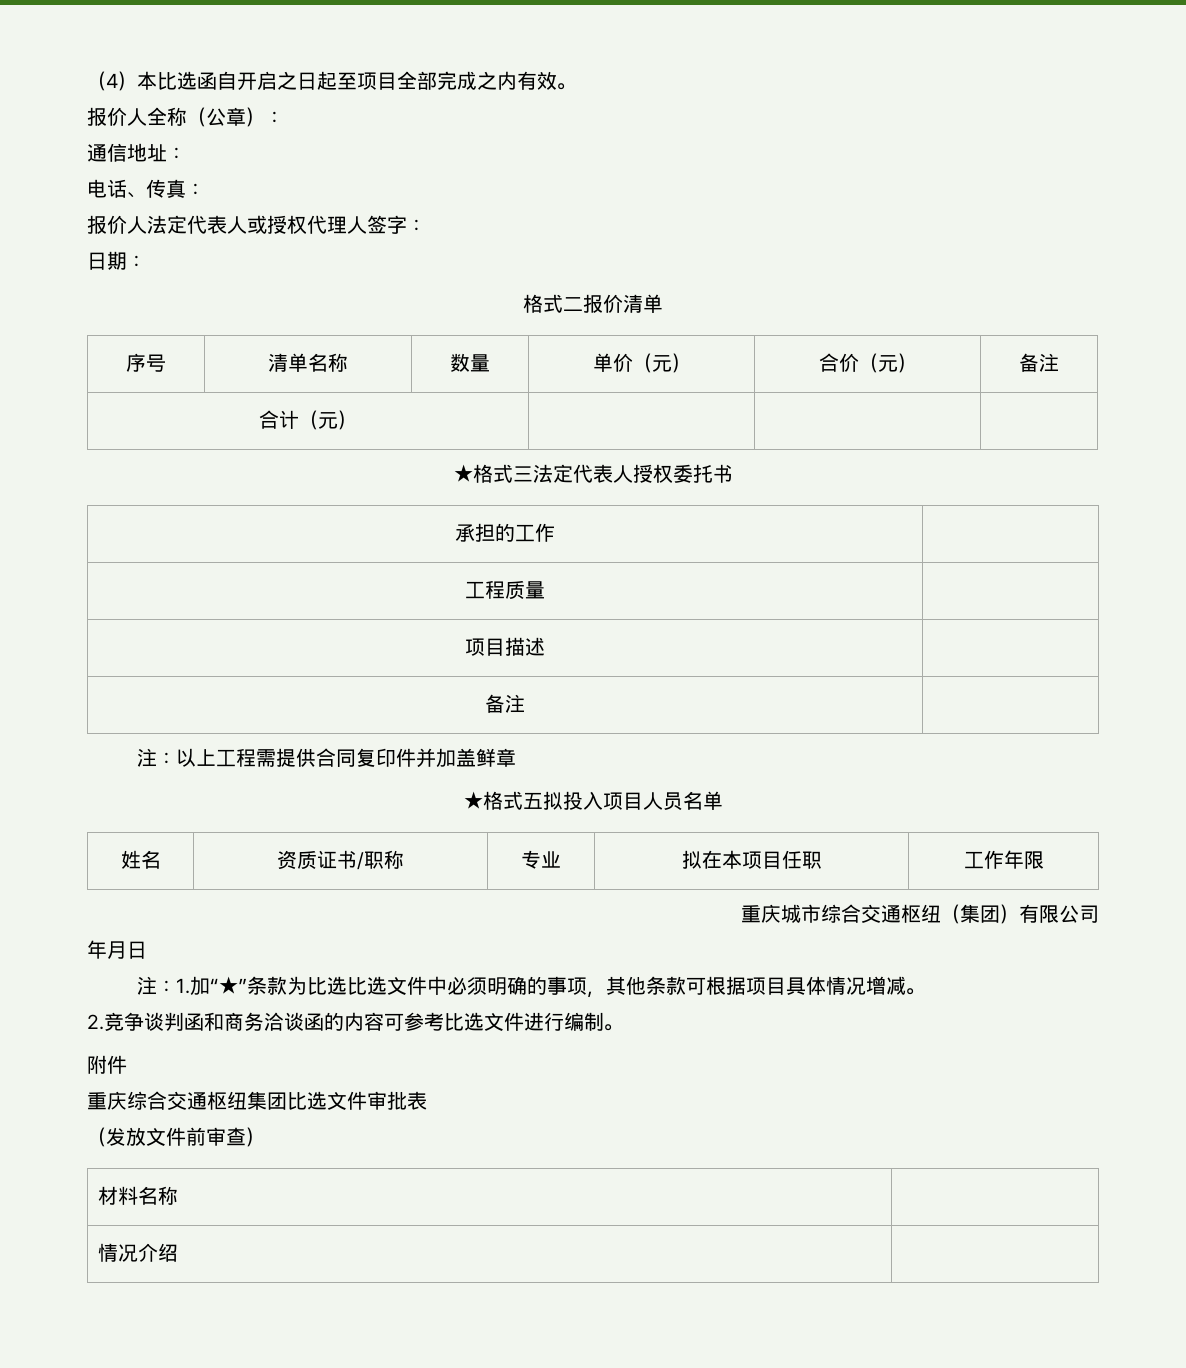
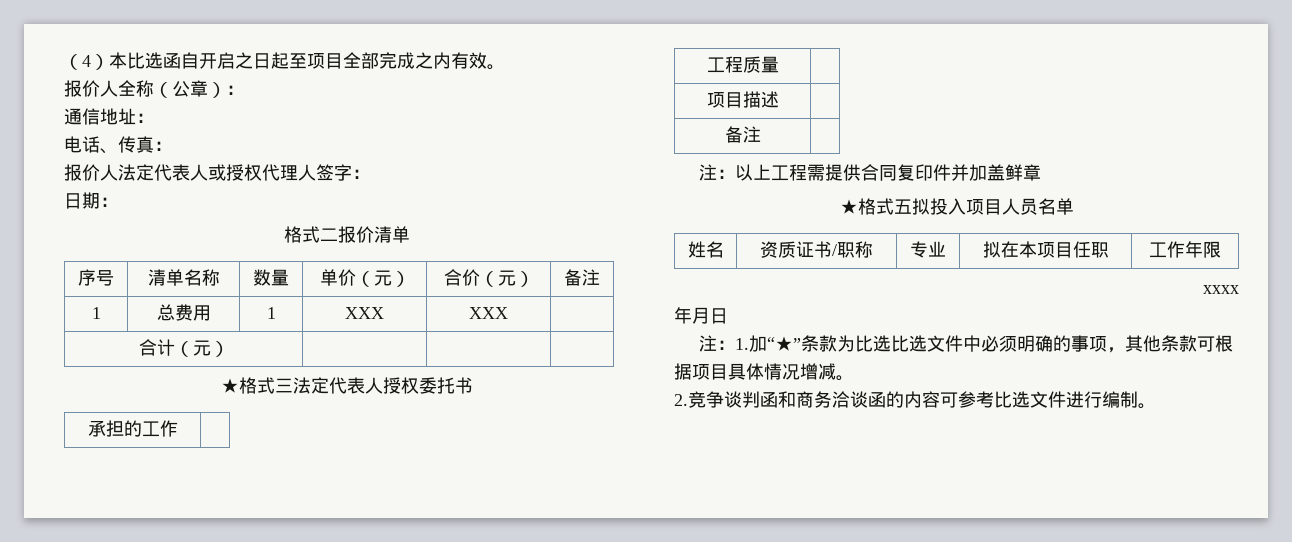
(1059, 362) none -> [91,307,101,319] [156,304,211,321] [266,307,276,319] [345,307,384,319] [469,307,508,319] // 1 | 总费用 | 1 | XXX | XXX |
[741,904,1099,924] 重庆城市综合交通枢纽（集团）有限公司 -> [1203,285,1239,294] xxxx
[87,1055,127,1074] [87,1091,427,1110] [87,1127,265,1147] [97,1186,178,1205] [97,1243,178,1262] // 附件 // 重庆综合交通枢纽集团比选文件审批表 // （发放文件前审查） // 材料名称 | // 情况介绍 | -> (1156, 406) none

